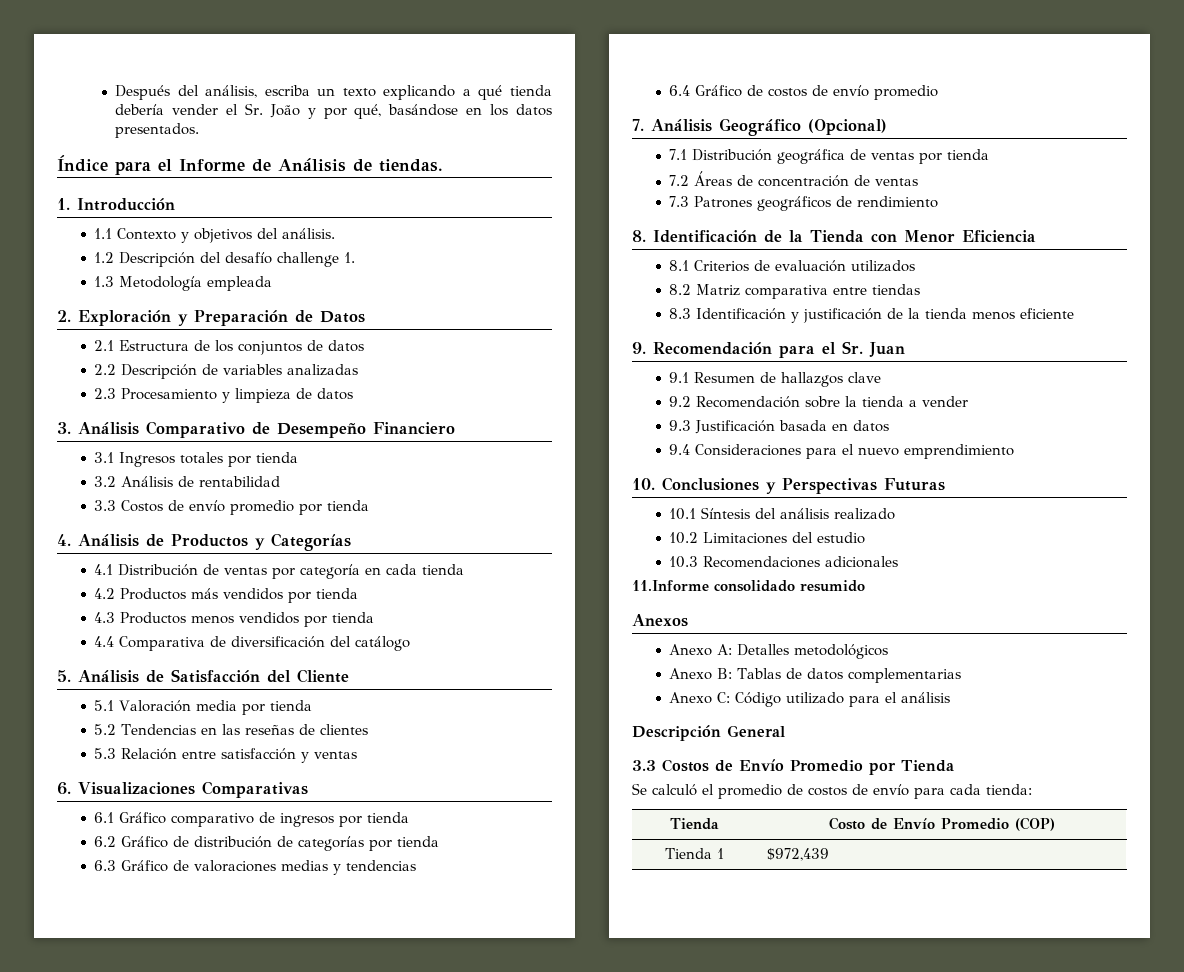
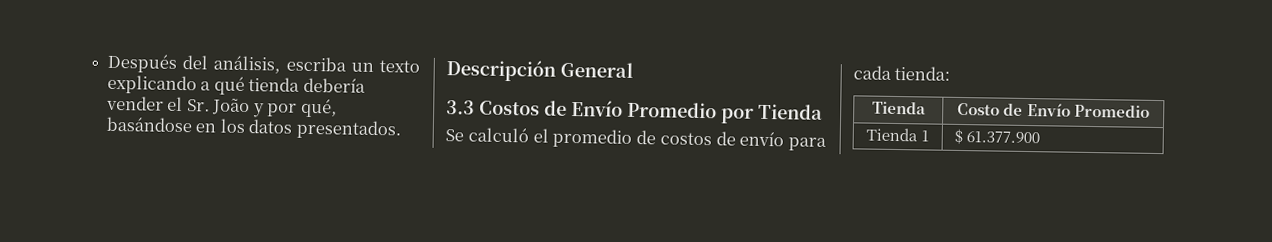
[57,155,443,175] [57,198,175,211] [94,228,336,243] [94,252,356,267] [94,276,273,291] [57,310,365,326] [94,340,365,355] [94,364,359,379] [94,388,354,403] [57,421,455,438] [94,452,299,467] [94,476,281,487] [94,500,370,515] [57,533,351,551] [94,564,465,579] [94,588,359,603] [94,612,375,627] [94,636,411,651] [57,669,349,683] [94,700,313,715] [94,724,369,735] [94,748,358,763] [57,781,308,798] [94,812,410,827] [94,836,440,851] [94,860,417,875] [669,85,939,100] [632,118,887,136] [669,149,990,164] [669,171,919,187] [669,196,939,211] [632,230,1036,243] [669,260,916,272] [669,284,921,299] [669,308,1075,323] [632,341,905,358] [669,372,882,387] [669,396,969,408] [669,420,890,434] [669,444,1015,459] [632,477,945,494] [669,507,896,520] [669,532,866,544] [669,556,899,568] [632,580,865,592] [632,614,688,627] [669,644,889,659] [669,668,962,683] [669,692,951,707] // Índice para el Informe de Análisis de tiendas. // 1. Introducción // 1.1 Contexto y objetivos del análisis. // 1.2 Descripción del desafío challenge 1. // 1.3 Metodología empleada // 2. Exploración y Preparación de Datos // 2.1 Estructura de los conjuntos de datos // 2.2 Descripción de variables analizadas // 2.3 Procesamiento y limpieza de datos // 3. Análisis Comparativo de Desempeño Financiero // 3.1 Ingresos totales por tienda // 3.2 Análisis de rentabilidad // 3.3 Costos de envío promedio por tienda // 4. Análisis de Productos y Categorías // 4.1 Distribución de ventas por categoría en cada tienda // 4.2 Productos más vendidos por tienda // 4.3 Productos menos vendidos por tienda // 4.4 Comparativa de diversificación del catálogo // 5. Análisis de Satisfacción del Cliente // 5.1 Valoración media por tienda // 5.2 Tendencias en las reseñas de clientes // 5.3 Relación entre satisfacción y ventas // 6. Visualizaciones Comparativas // 6.1 Gráfico comparativo de ingresos por tienda // 6.2 Gráfico de distribución de categorías por tienda // 6.3 Gráfico de valoraciones medias y tendencias // 6.4 Gráfico de costos de envío promedio // 7. Análisis Geográfico (Opcional) // 7.1 Distribución geográfica de ventas por tienda // 7.2 Áreas de concentración de ventas // 7.3 Patrones geográficos de rendimiento // 8. Identificación de la Tienda con Menor Eficiencia // 8.1 Criterios de evaluación utilizados // 8.2 Matriz comparativa entre tiendas // 8.3 Identificación y justificación de la tienda menos eficiente // 9. Recomendación para el Sr. Juan // 9.1 Resumen de hallazgos clave // 9.2 Recomendación sobre la tienda a vender // 9.3 Justificación basada en datos // 9.4 Consideraciones para el nuevo emprendimiento // 10. Conclusiones y Perspectivas Futuras // 10.1 Síntesis del análisis realizado // 10.2 Limitaciones del estudio // 10.3 Recomendaciones adicionales // 11.Informe consolidado resumido // Anexos // Anexo A: Detalles metodológicos // Anexo B: Tablas de datos complementarias // Anexo C: Código utilizado para el análisis -> (401, 129) none
[1014,817,1055,831] (COP) -> (1150, 111) none
[767,848,830,861] $972,439 -> [953,128,1041,145] $ 61.377.900

